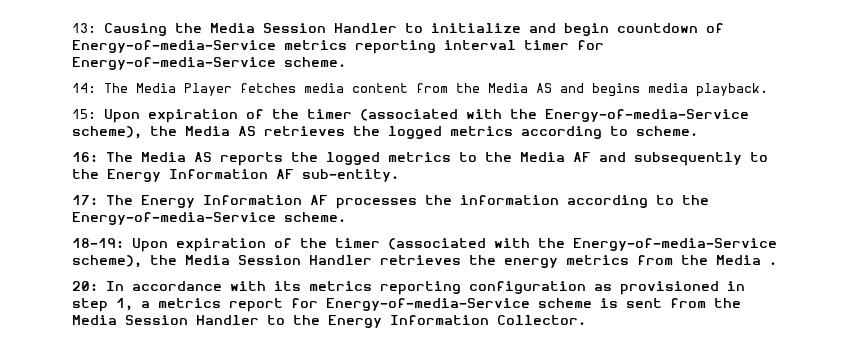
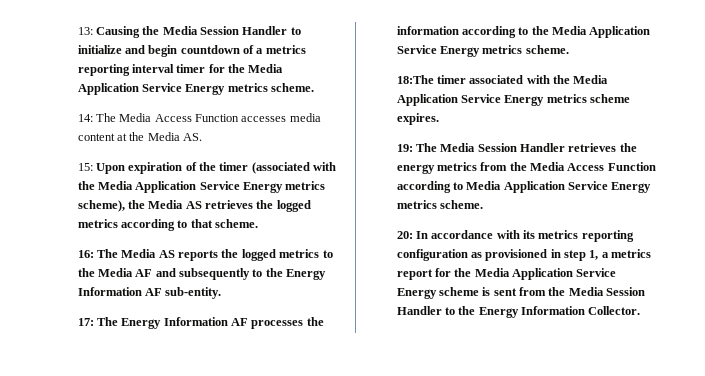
[71,40,276,53] Energy-of-media-Service -> [256,48,264,54] a
[71,57,276,70] Energy-of-media-Service -> [227,64,284,73] [77,83,268,95] the Media Application Service Energy metrics
[183,83,296,96] Player fetches -> [154,114,287,122] Access Function accesses
[415,83,768,97] from the Media AS and begins media playback. -> [116,132,202,141] at the Media AS.
[544,109,749,122] Energy-of-media-Service -> [97,181,326,193] Media Application Service Energy metrics
(628, 131) none -> [190,219,213,228] that
[71,212,346,225] [71,238,777,252] [71,255,177,268] Energy-of-media-Service scheme. // 18-19: Upon expiration of the timer (associated with the Energy-of-media-Service scheme), the -> [551,26,651,38] [396,45,569,57] [396,75,609,84] [396,94,630,106] [396,113,439,125] [396,143,437,152] Media Application Service Energy metrics scheme. // 18:The timer associated with the Media Application Service Energy metrics scheme expires. // 19: The
[768,262,777,265] . -> [567,162,656,171] [396,181,652,193] [396,200,483,209] Access Function according to Media Application Service Energy metrics scheme.
[325,298,530,311] Energy-of-media-Service -> [454,268,617,280] [396,288,437,299] the Media Application Service Energy

